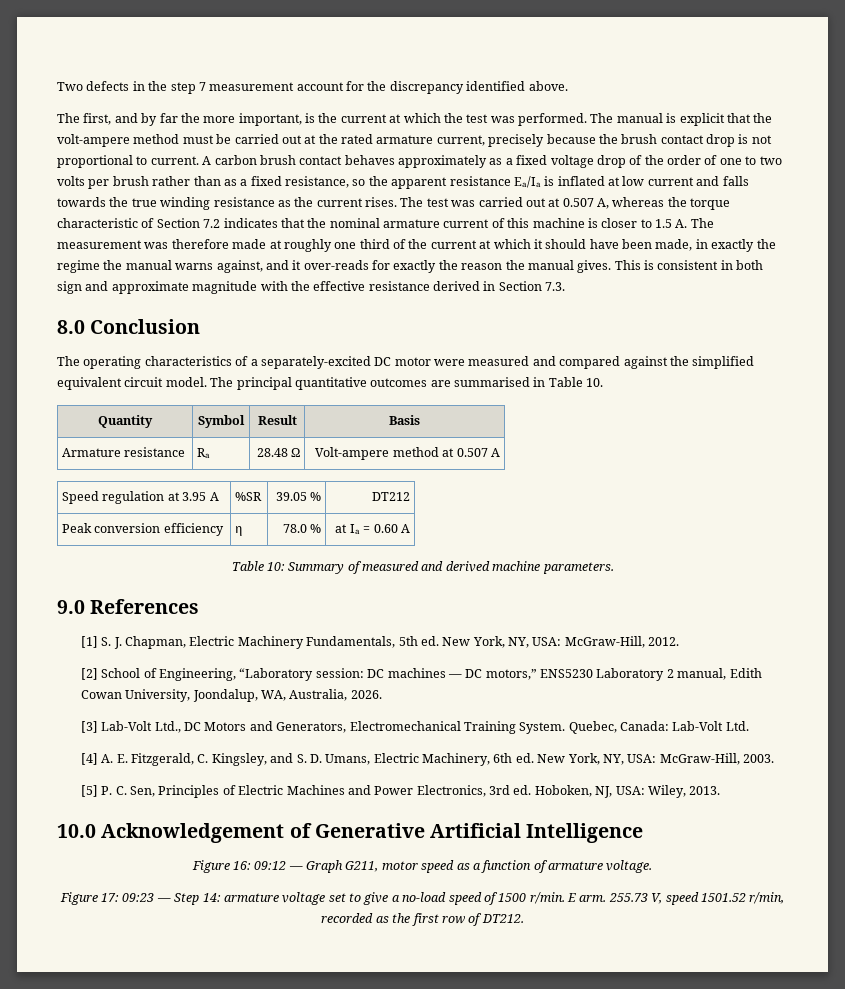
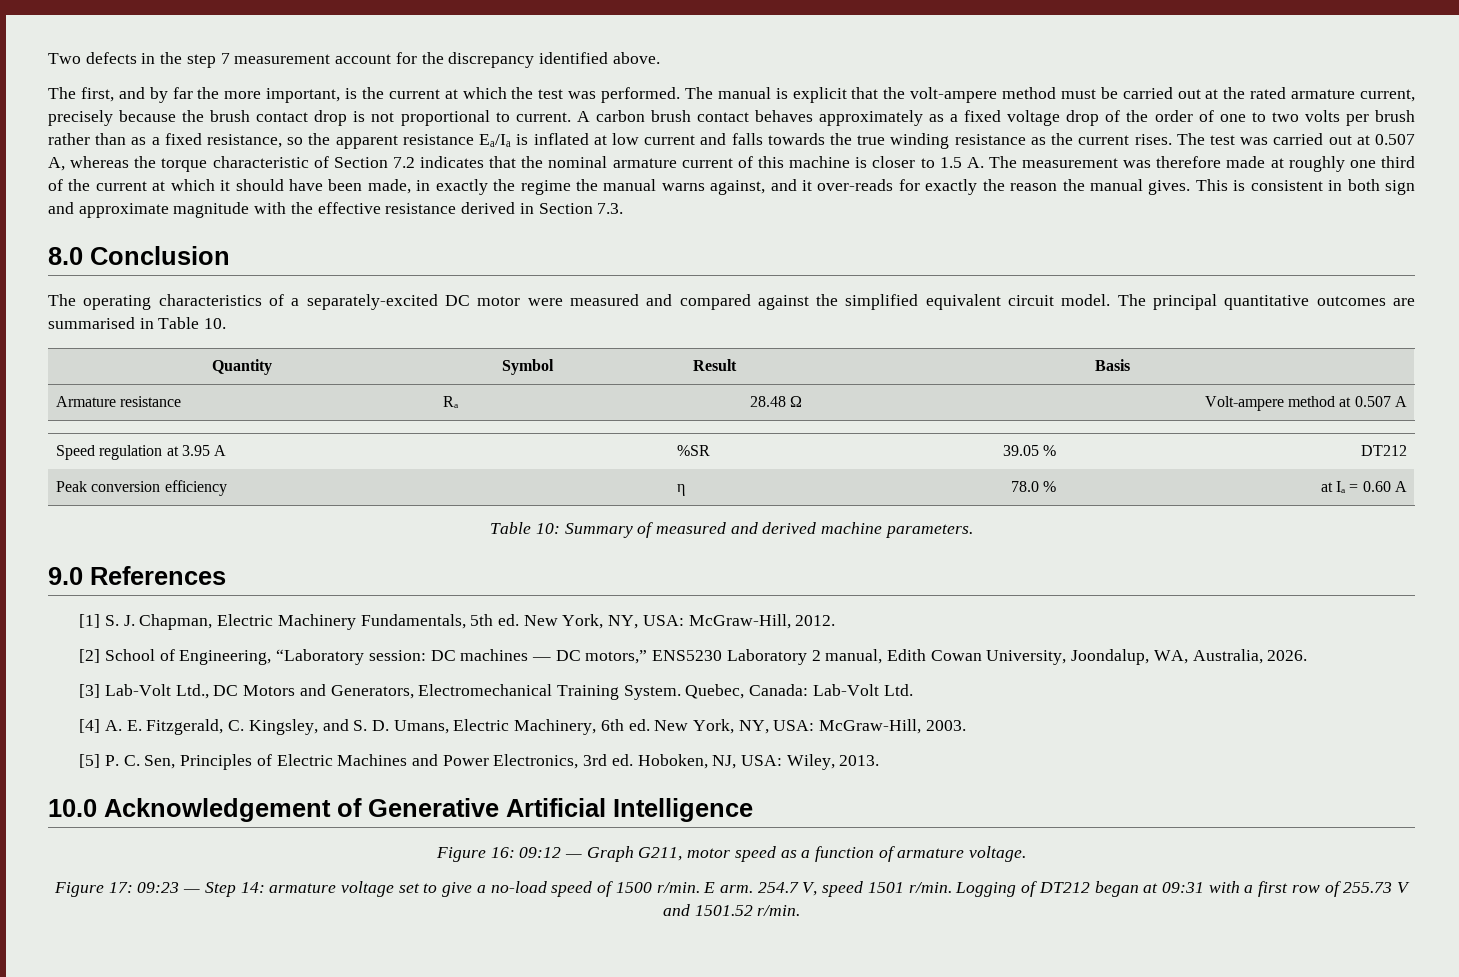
[608,893,648,902] 255.73 -> [757,882,799,893] 254.7
[700,892,785,904] [321,913,524,926] 1501.52 r/min, recorded as the first row of DT212. -> [867,881,1411,897] [662,904,801,916] 1501 r/min. Logging of DT212 began at 09:31 with a first row of 255.73 V and 1501.52 r/min.

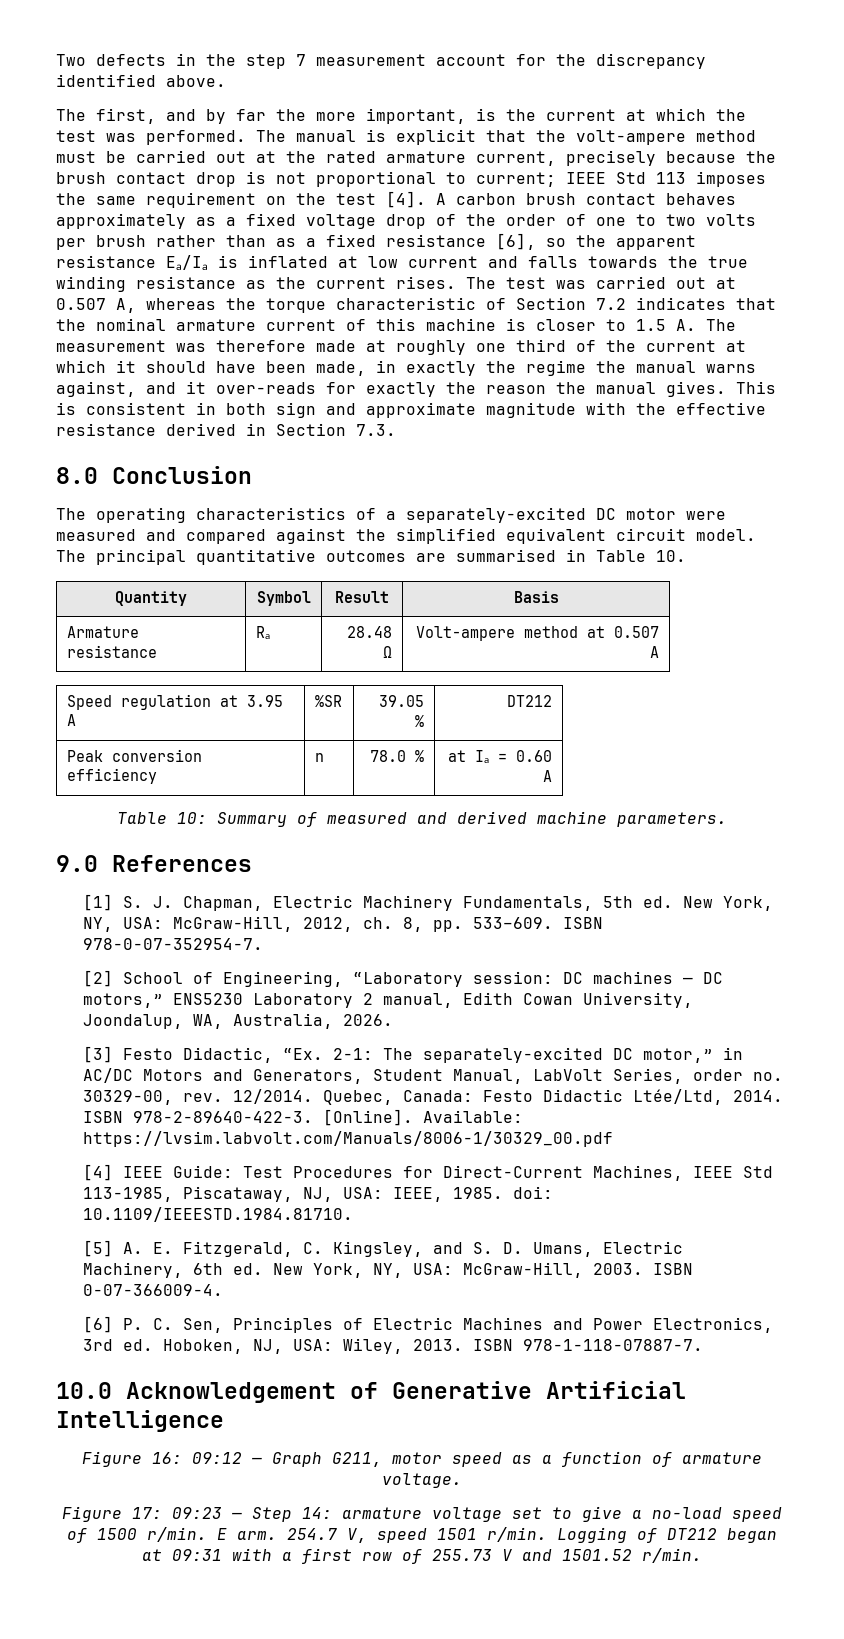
[515,112,571,122] current. -> [476,171,766,187] [56,191,426,208] current; IEEE Std 113 imposes the same requirement on the test [4].
[207,134,283,148] resistance, -> [386,233,536,250] resistance [6],
[795,615,836,626] 2012. -> [302,917,603,932] [82,938,263,950] 2012, ch. 8, pp. 533–609. ISBN 978-0-07-352954-7.
[104,684,913,700] [79,719,101,733] Lab-Volt Ltd., DC Motors and Generators, Electromechanical Training System. Quebec, Canada: Lab-Volt Ltd. // [4] -> [122,1047,743,1063] [82,1068,783,1084] [82,1089,783,1105] [82,1109,523,1126] [82,1131,613,1147] [82,1164,773,1181] [82,1186,553,1202] [82,1207,353,1222] [82,1240,113,1257] Festo Didactic, “Ex. 2-1: The separately-excited DC motor,” in AC/DC Motors and Generators, Student Manual, LabVolt Series, order no. 30329-00, rev. 12/2014. Quebec, Canada: Festo Didactic Ltée/Ltd, 2014. ISBN 978-2-89640-422-3. [Online]. Available: https://lvsim.labvolt.com/Manuals/8006-1/30329_00.pdf // [4] IEEE Guide: Test Procedures for Direct-Current Machines, IEEE Std 113-1985, Piscataway, NJ, USA: IEEE, 1985. doi: 10.1109/IEEESTD.1984.81710. // [5]
[79,754,101,768] // [5] -> [652,1263,693,1275] [82,1284,223,1296] [82,1316,113,1333] ISBN 0-07-366009-4. // [6]
(880, 760) none -> [472,1339,703,1351] ISBN 978-1-118-07887-7.

